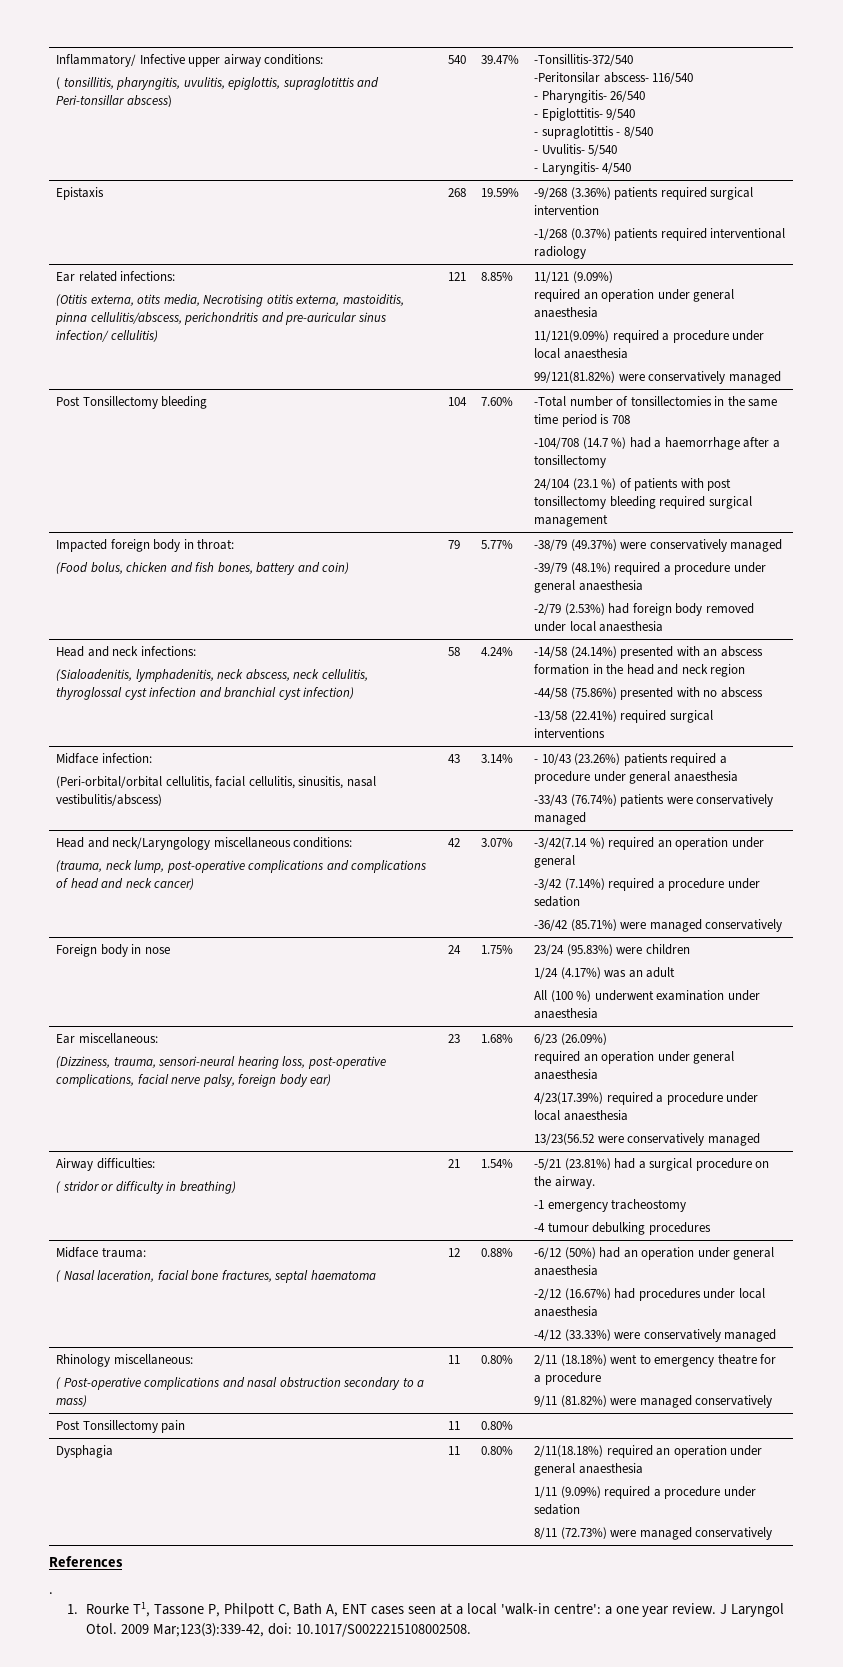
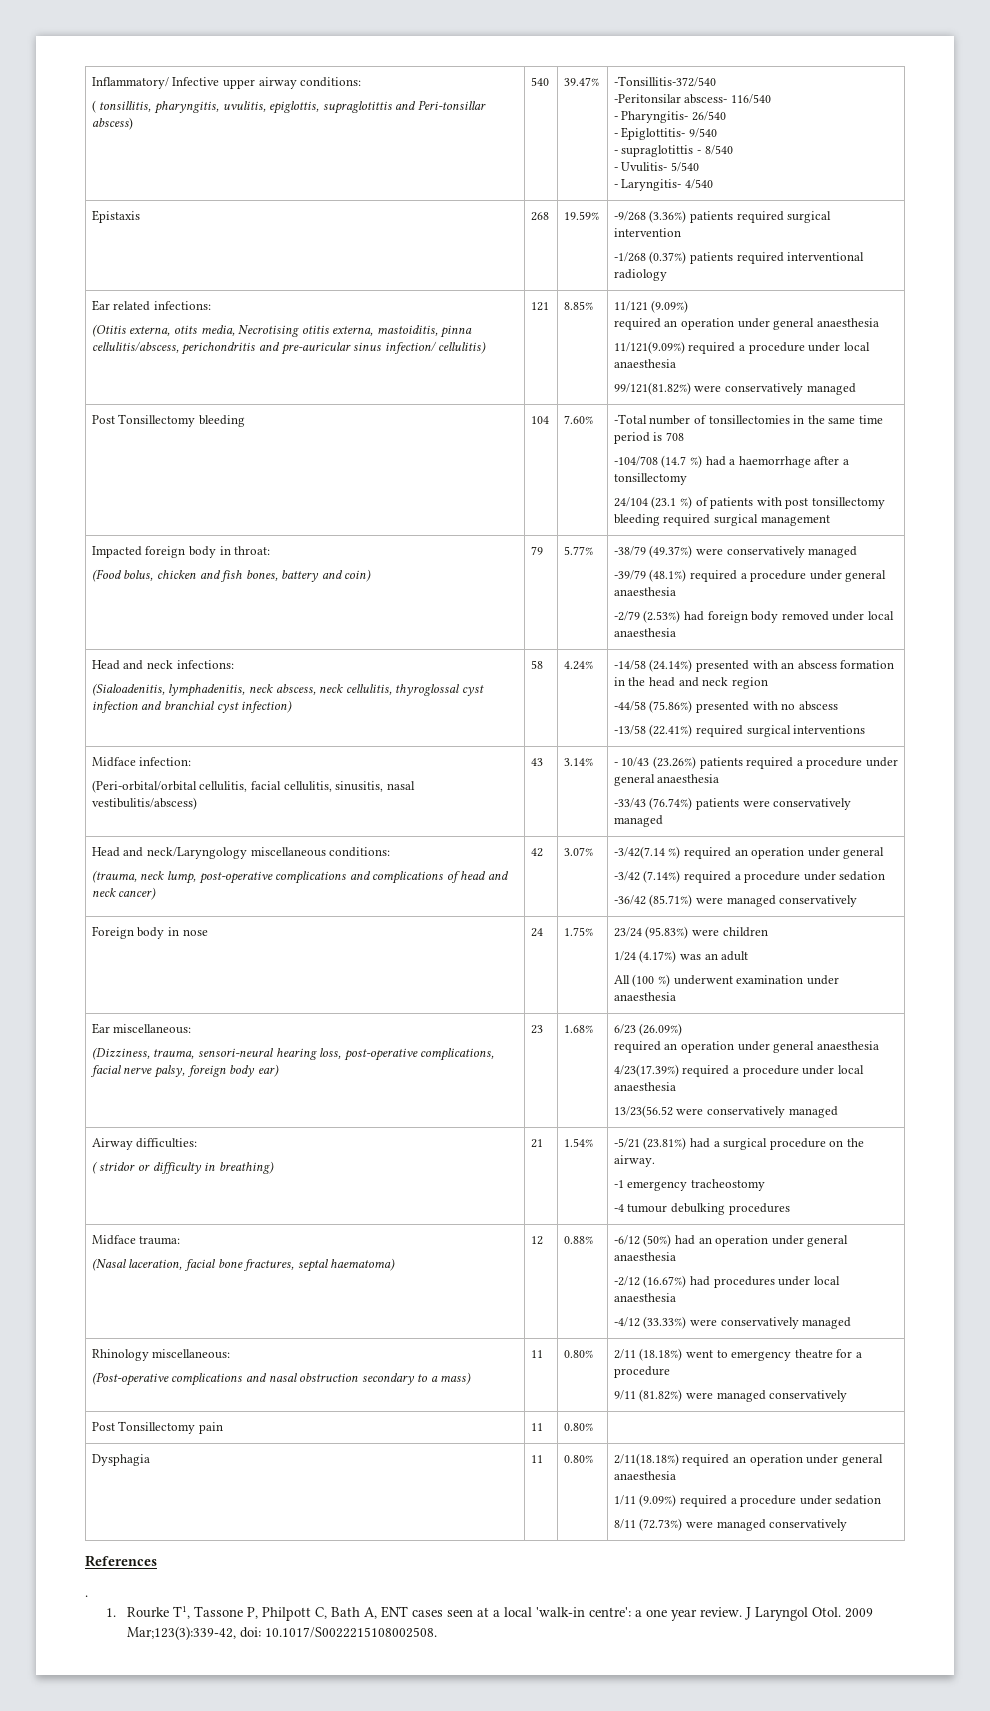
[56,1270,95,1282] ( Nasal -> [91,1258,127,1271] (Nasal
[310,1270,376,1280] haematoma -> [330,1258,396,1271] haematoma)
[56,1377,141,1390] ( Post-operative -> [91,1372,169,1386] (Post-operative

